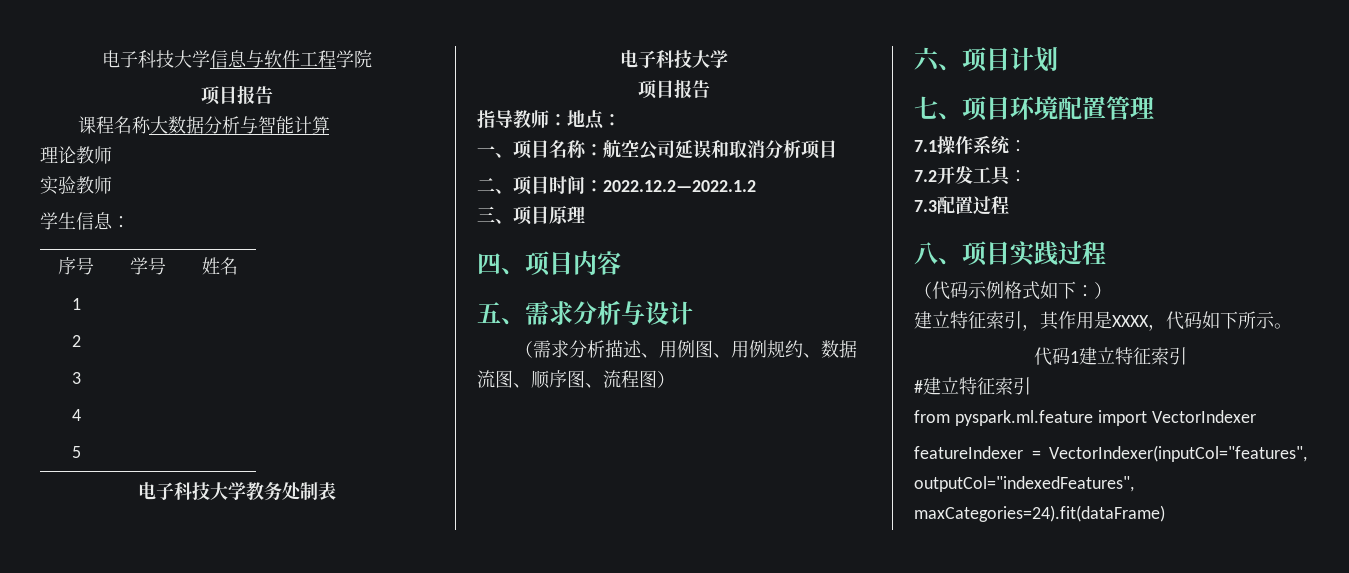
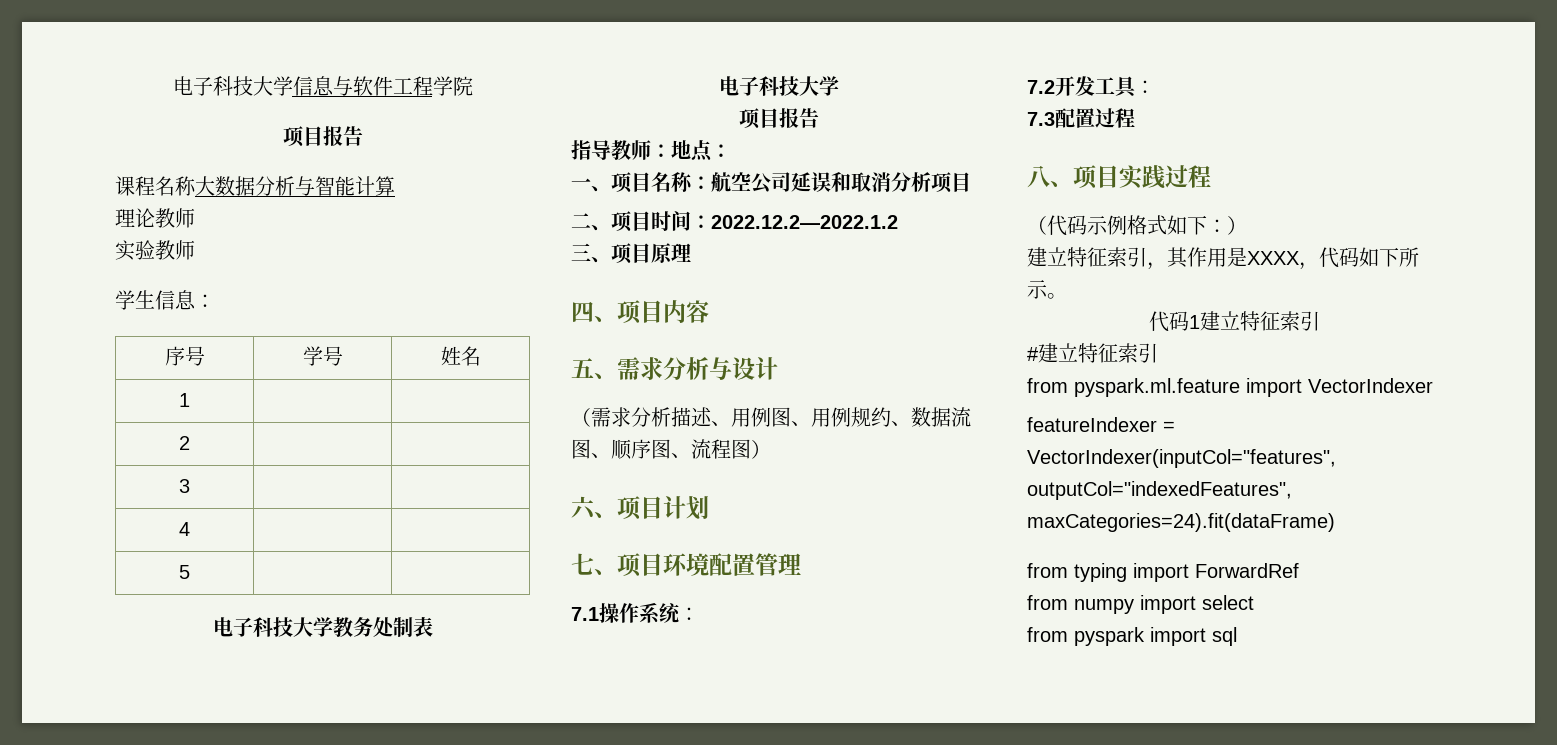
(1165, 513) none -> [1027,563,1299,582] [1027,595,1254,614] [1027,627,1237,646] // from typing import ForwardRef // from numpy import select // from pyspark import sql

